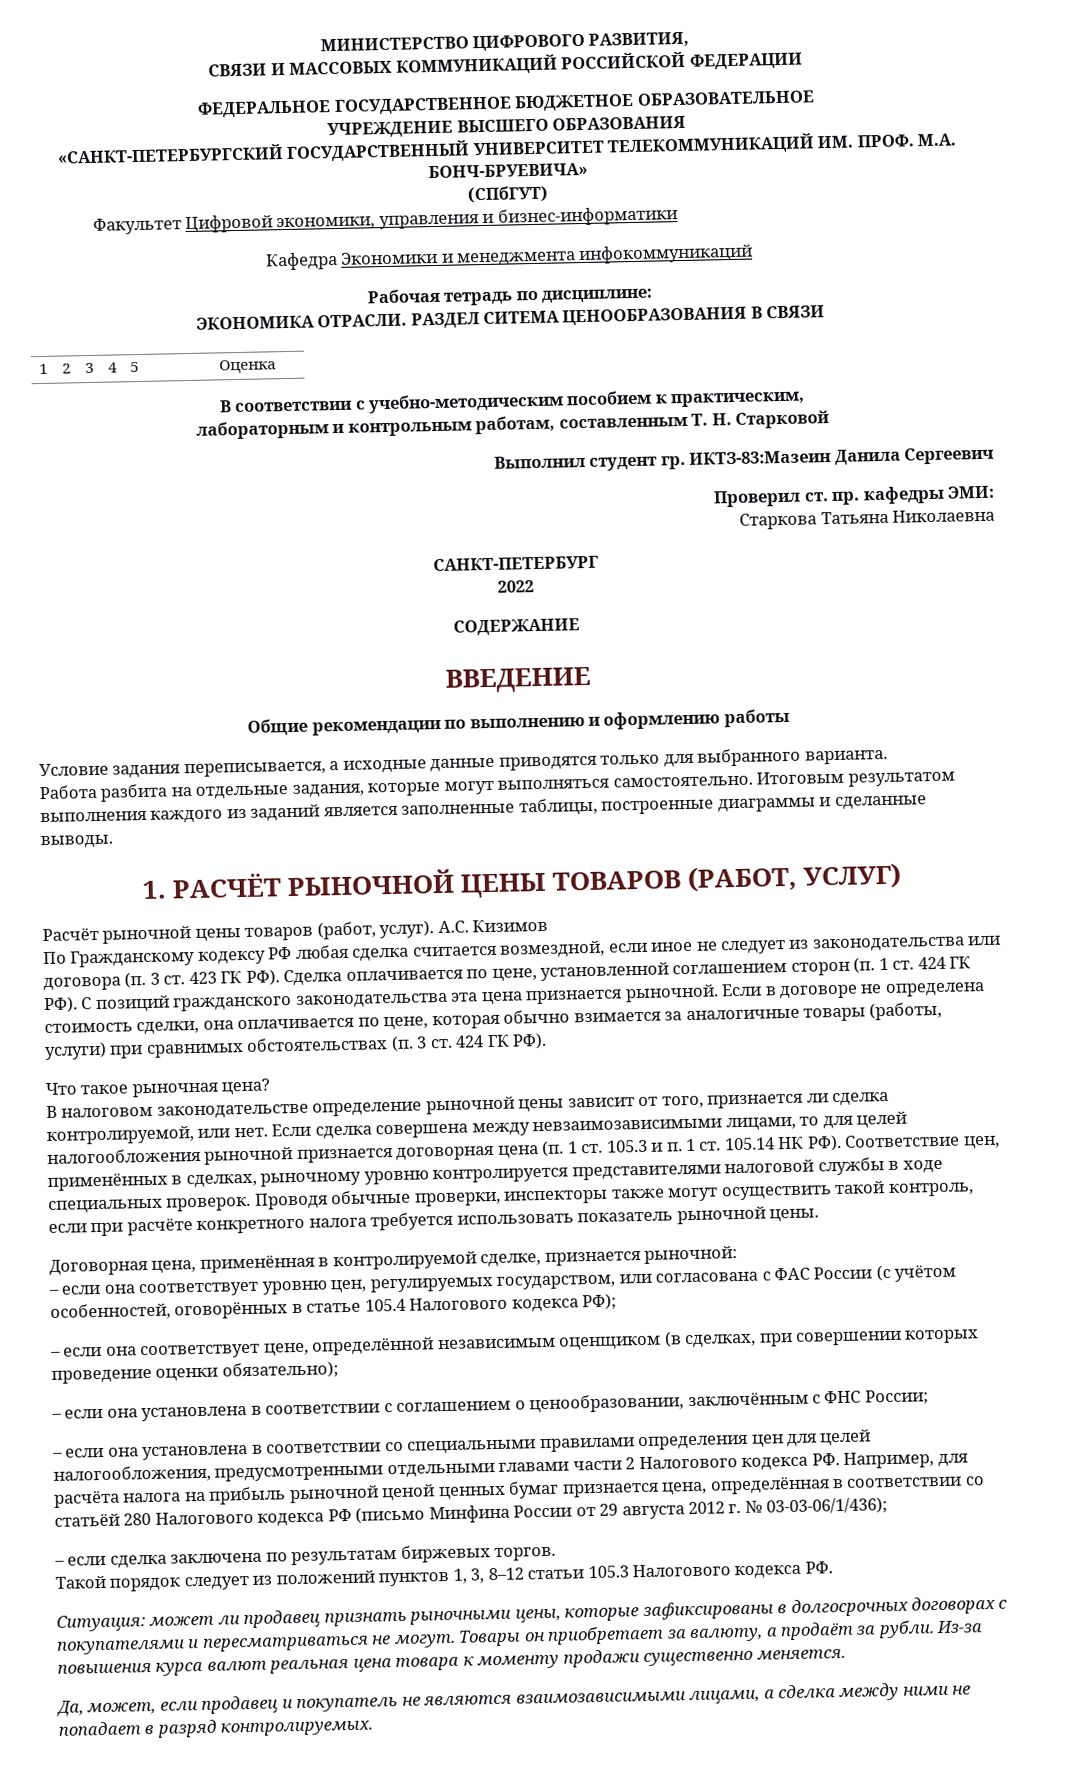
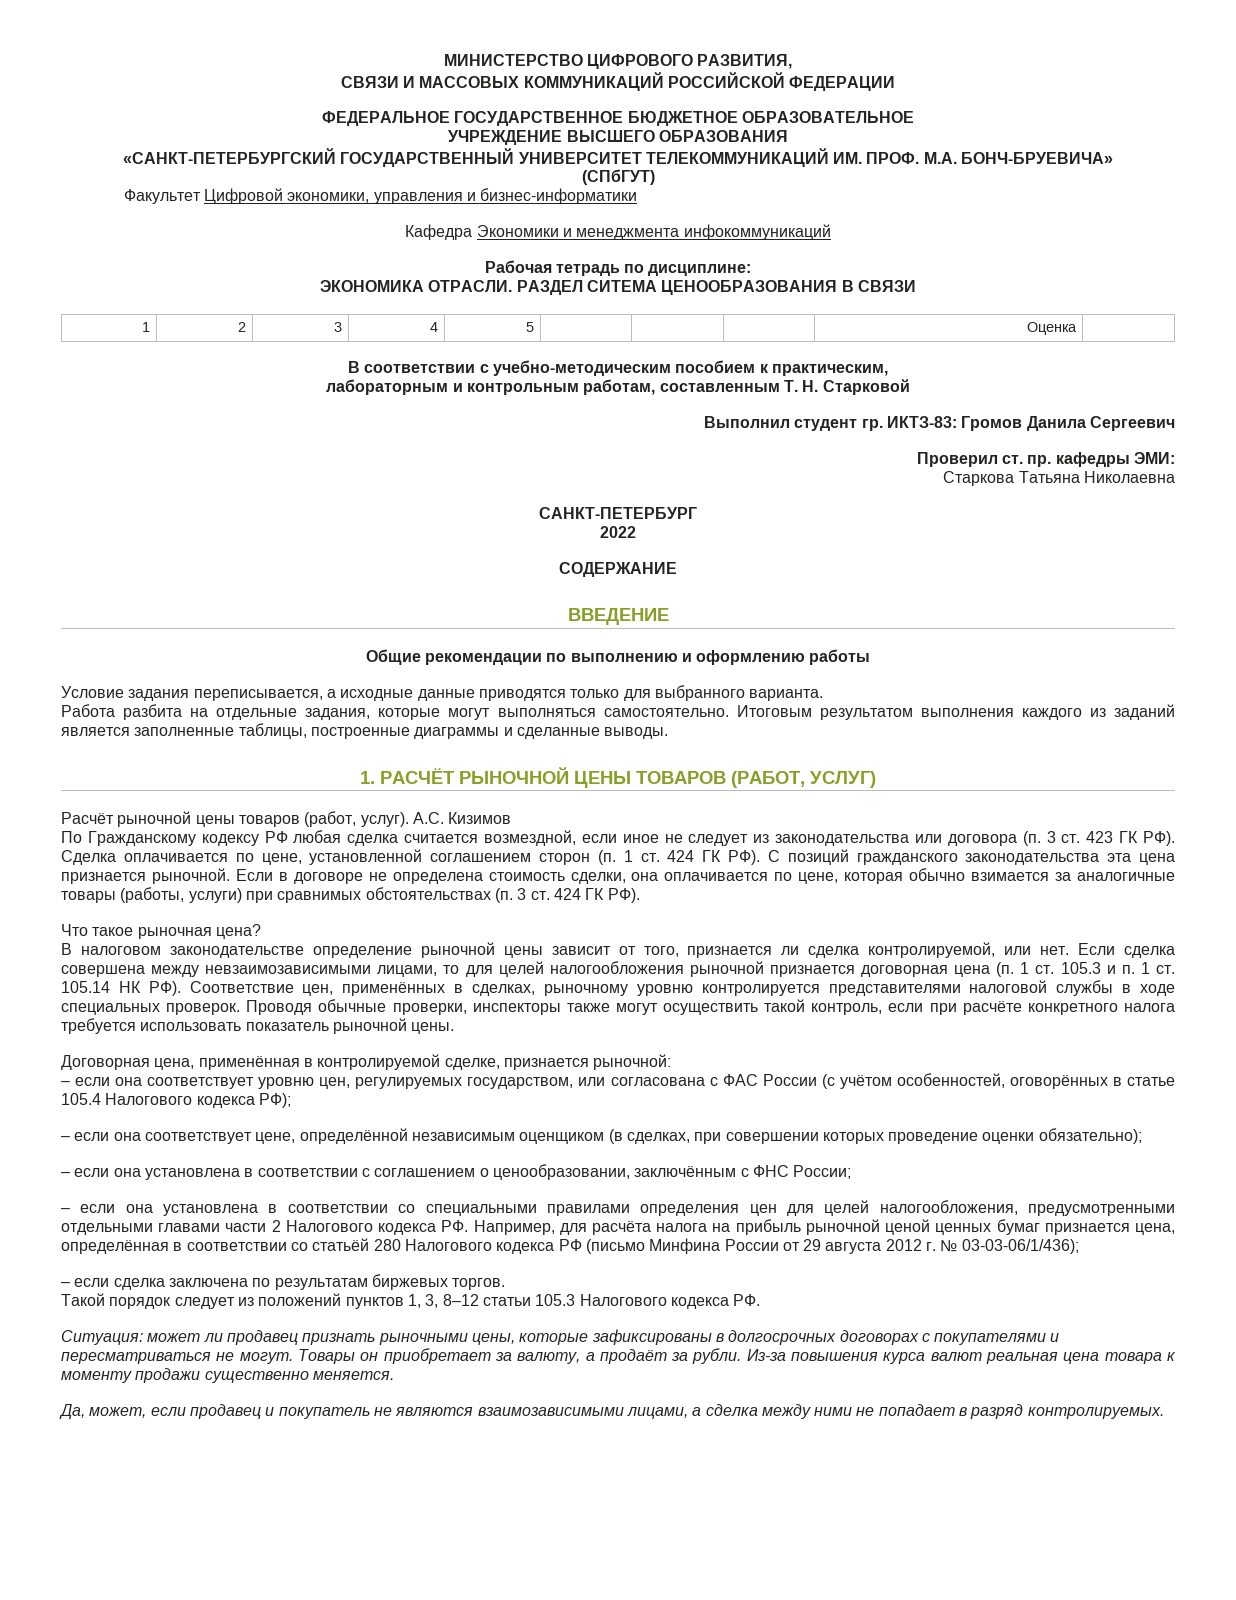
[689,449,833,465] ИКТЗ-83:Мазеин -> [887,416,1023,431] ИКТЗ-83: Громов

